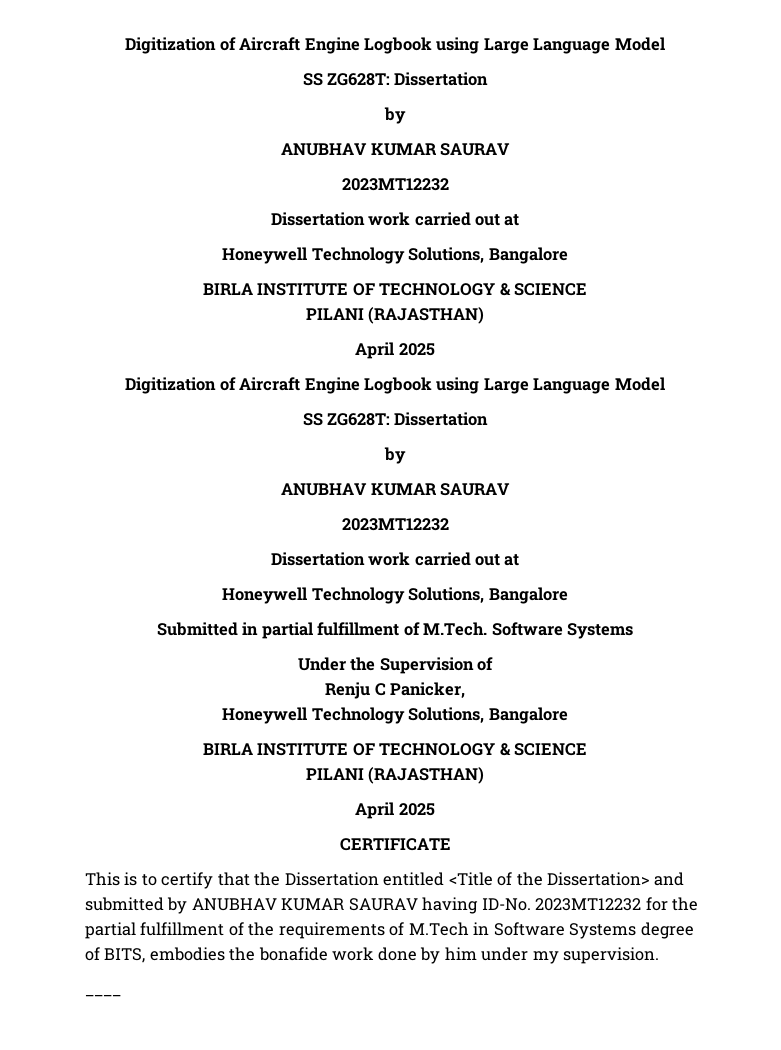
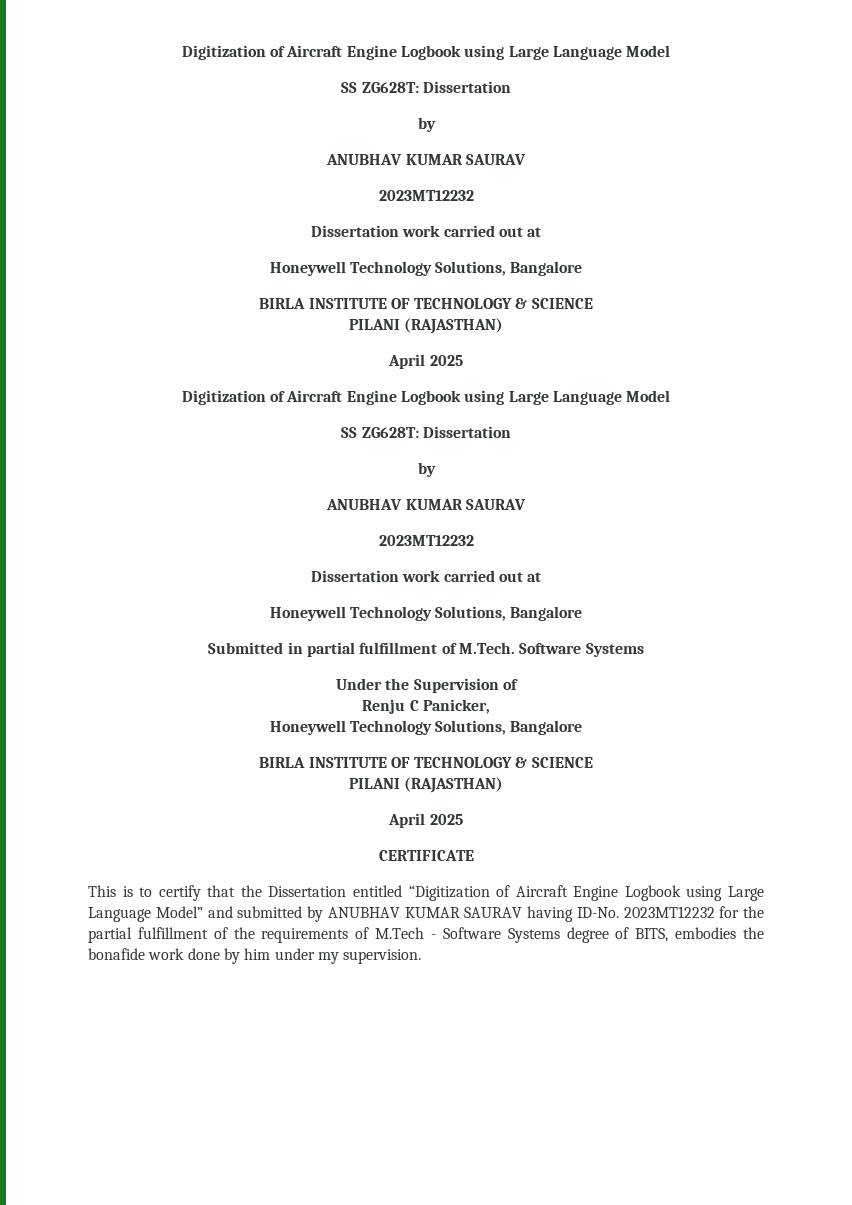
[448,872,651,886] <Title of the Dissertation> -> [408,885,764,901] [88,906,203,922] “Digitization of Aircraft Engine Logbook using Large Language Model”
[473,922,490,935] in -> [430,934,436,939] -
[85,995,121,997] // ____ -> (422, 956) none

